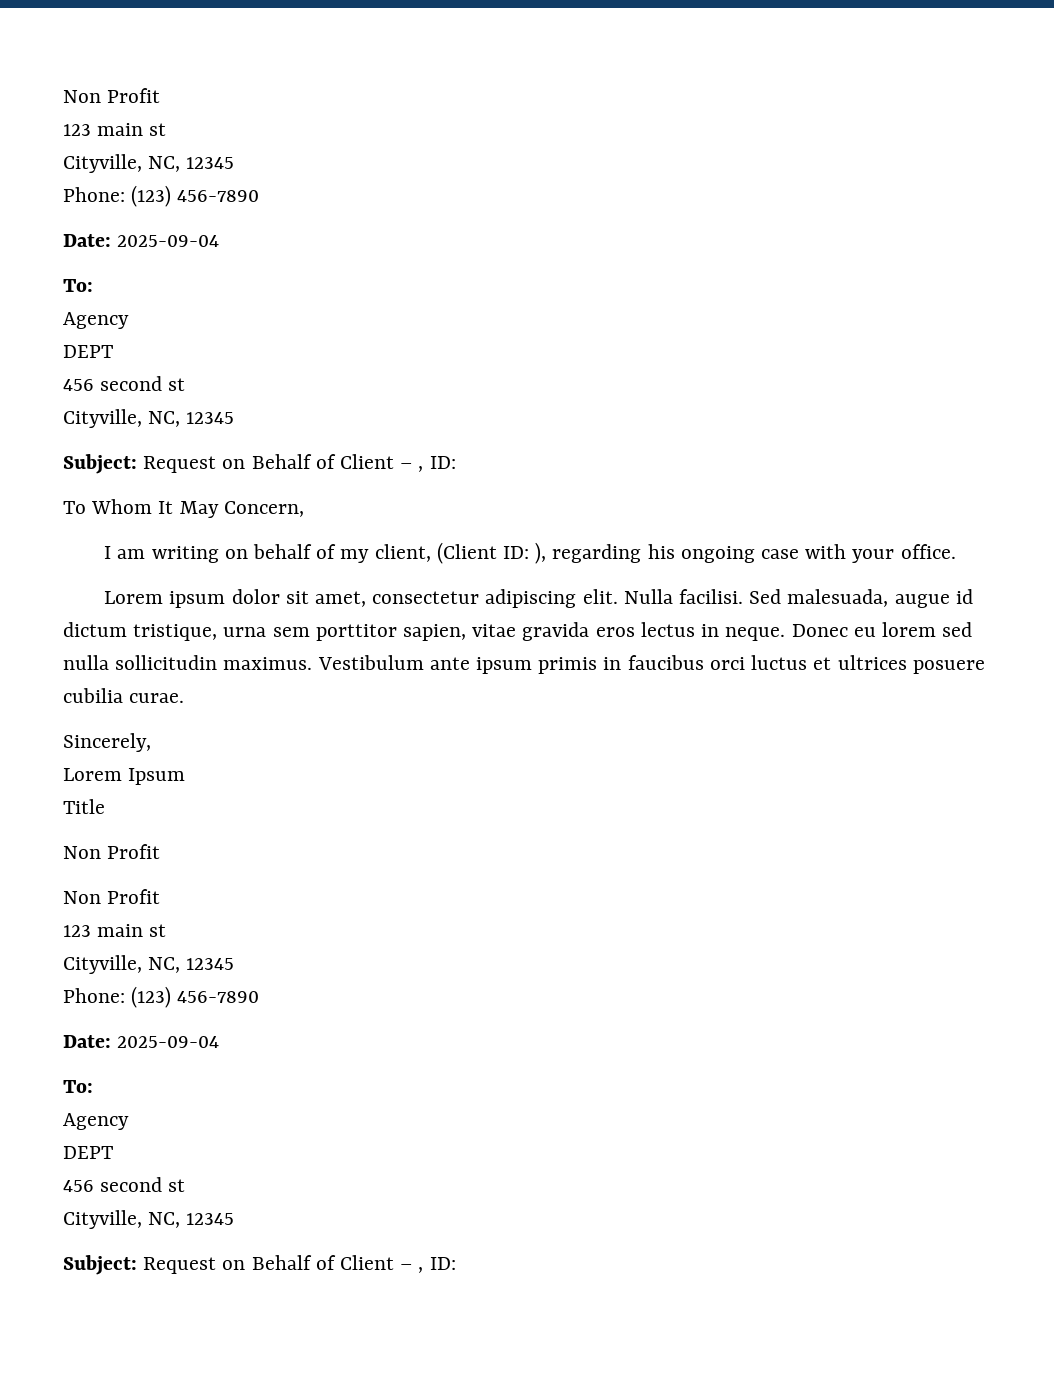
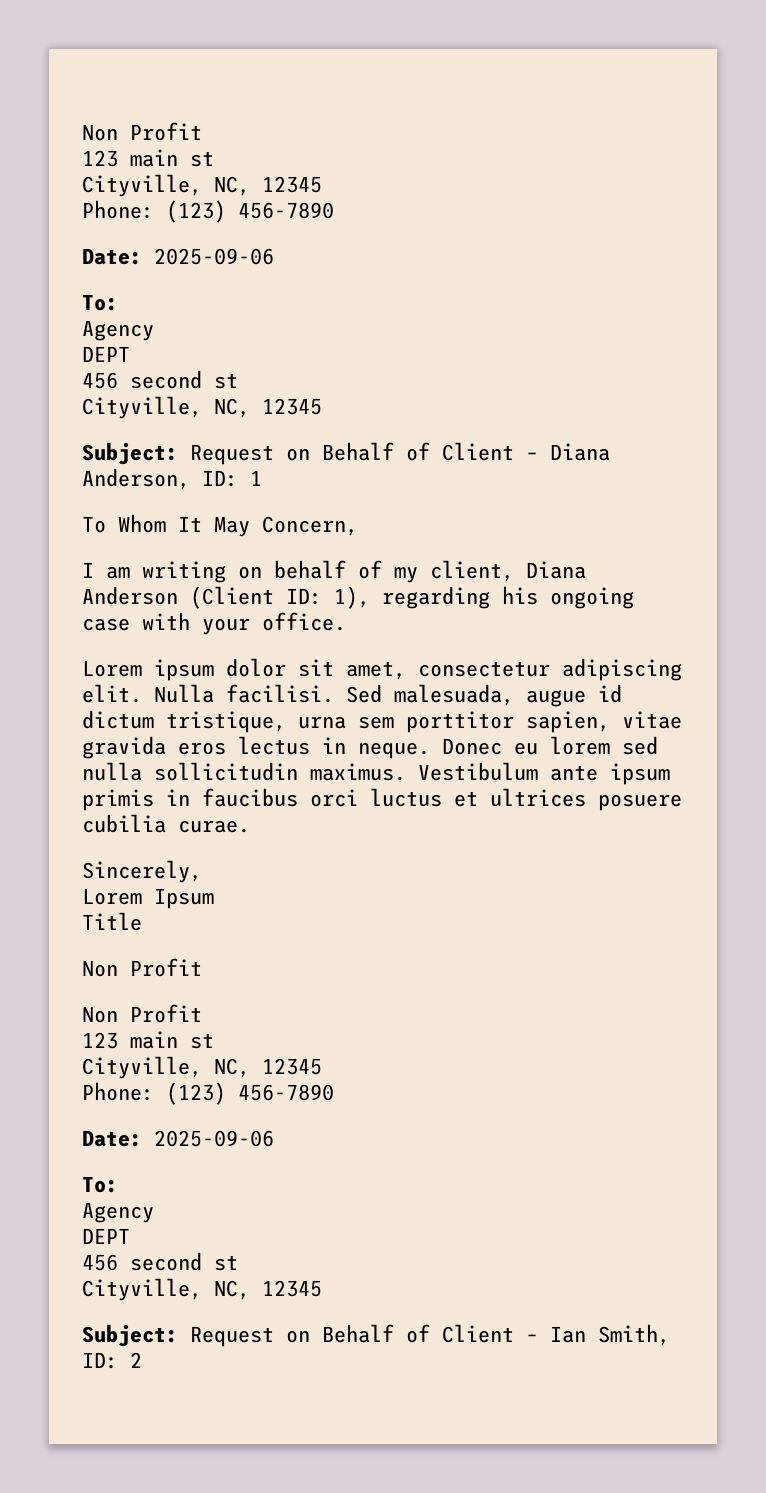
[117,235,220,247] 2025-09-04 -> [154,248,274,265] 2025-09-06
[418,456,456,472] , ID: -> [550,443,610,461] [82,468,262,490] Diana Anderson, ID: 1
(431, 553) none -> [526,561,586,579] [82,586,178,605] Diana Anderson
[535,542,547,564] ), -> [334,586,370,609] 1),
[117,1036,220,1048] 2025-09-04 -> [154,1130,274,1147] 2025-09-06
[418,1257,456,1273] , ID: -> [550,1324,670,1346] [82,1352,142,1369] Ian Smith, ID: 2

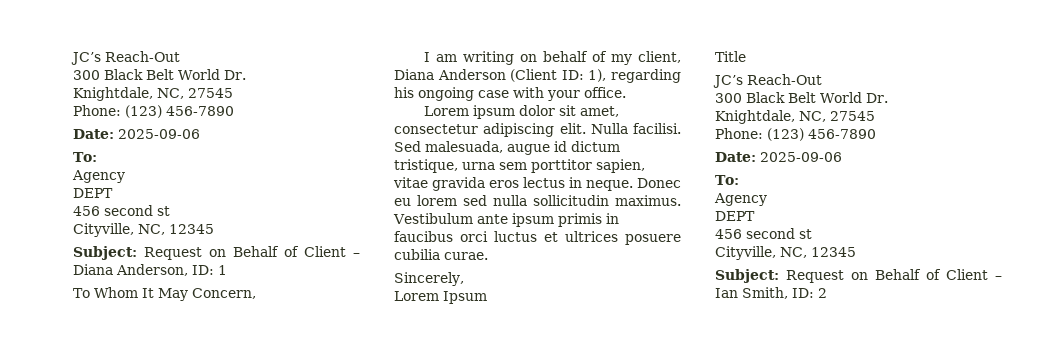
[82,122,202,141] [82,149,214,167] [82,174,322,197] Non Profit // 123 main st // Cityville, NC, 12345 -> [71,51,180,65] [73,69,246,80] [73,87,233,101] JC’s Reach-Out // 300 Black Belt World Dr. // Knightdale, NC, 27545
[82,958,202,977] [82,1004,202,1023] [82,1031,214,1049] [82,1056,322,1079] Non Profit // Non Profit // 123 main st // Cityville, NC, 12345 -> [713,74,822,88] [715,92,888,103] [715,110,875,124] JC’s Reach-Out // 300 Black Belt World Dr. // Knightdale, NC, 27545

